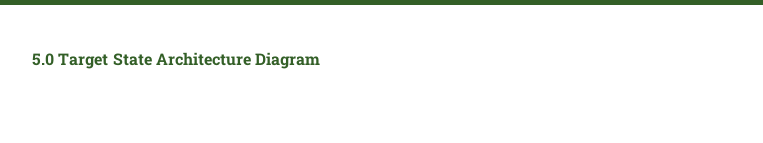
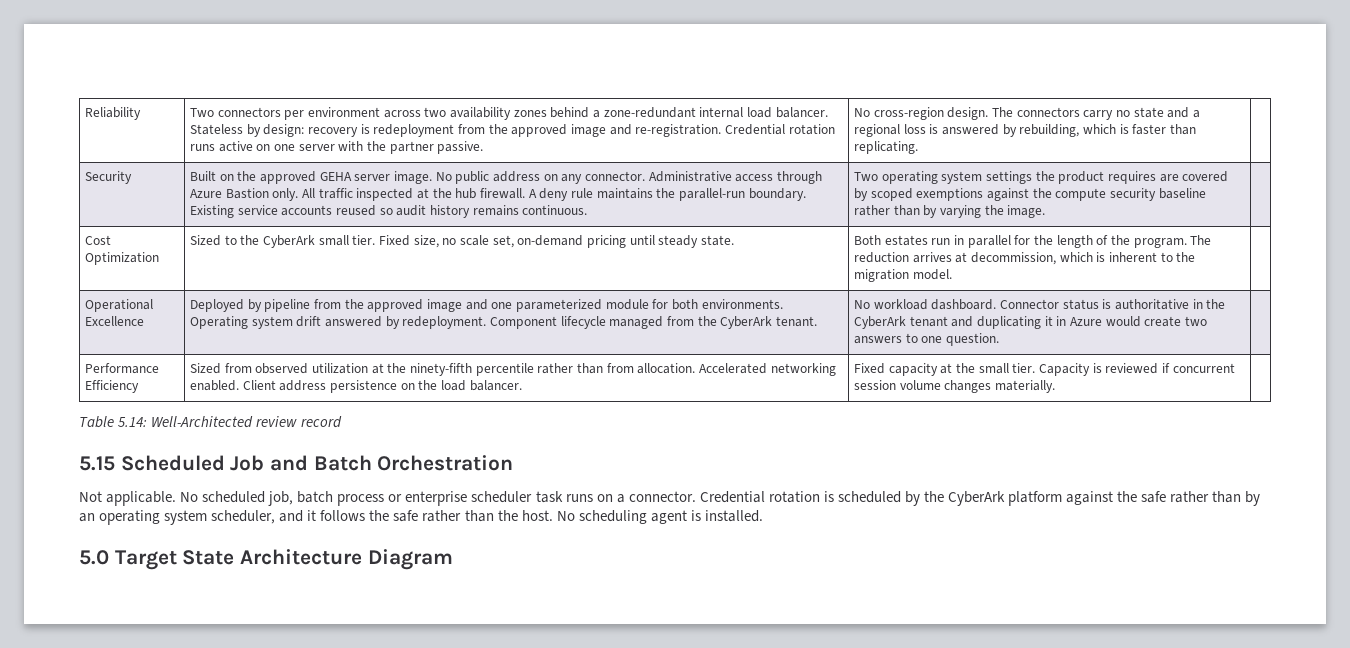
(32, 59) none -> [85,107,142,120] [190,107,828,120] [190,124,835,137] [190,141,484,154] [854,107,1201,120] [854,124,1197,137] [854,141,919,154] [85,171,133,184] [190,171,822,184] [190,188,806,201] [190,205,588,218] [854,171,1229,184] [854,188,1206,201] [854,205,1046,218] [85,235,112,245] [85,252,160,265] [190,235,734,248] [854,235,1212,248] [854,252,1196,265] [854,269,952,282] [85,299,154,312] [85,316,145,326] [190,299,783,312] [190,316,817,329] [854,299,1226,310] [854,316,1208,329] [854,333,1000,346] [85,363,160,374] [85,380,140,393] [190,363,836,376] [190,380,522,393] [854,363,1235,376] [854,380,1056,393] [79,416,343,428] [79,455,514,471] [79,491,1261,506] [79,510,763,525] Reliability | Two connectors per environment across two availability zones behind a zone-redundant internal load balancer. Stateless by design: recovery is redeployment from the approved image and re-registration. Credential rotation runs active on one server with the partner passive. | No cross-region design. The connectors carry no state and a regional loss is answered by rebuilding, which is faster than replicating. | // Security | Built on the approved GEHA server image. No public address on any connector. Administrative access through Azure Bastion only. All traffic inspected at the hub firewall. A deny rule maintains the parallel-run boundary. Existing service accounts reused so audit history remains continuous. | Two operating system settings the product requires are covered by scoped exemptions against the compute security baseline rather than by varying the image. | // Cost Optimization | Sized to the CyberArk small tier. Fixed size, no scale set, on-demand pricing until steady state. | Both estates run in parallel for the length of the program. The reduction arrives at decommission, which is inherent to the migration model. | // Operational Excellence | Deployed by pipeline from the approved image and one parameterized module for both environments. Operating system drift answered by redeployment. Component lifecycle managed from the CyberArk tenant. | No workload dashboard. Connector status is authoritative in the CyberArk tenant and duplicating it in Azure would create two answers to one question. | // Performance Efficiency | Sized from observed utilization at the ninety-fifth percentile rather than from allocation. Accelerated networking enabled. Client address persistence on the load balancer. | Fixed capacity at the small tier. Capacity is reviewed if concurrent session volume changes materially. | // Table 5.14: Well-Architected review record // 5.15 Scheduled Job and Batch Orchestration // Not applicable. No scheduled job, batch process or enterprise scheduler task runs on a connector. Credential rotation is scheduled by the CyberArk platform against the safe rather than by an operating system scheduler, and it follows the safe rather than the host. No scheduling agent is installed. //

